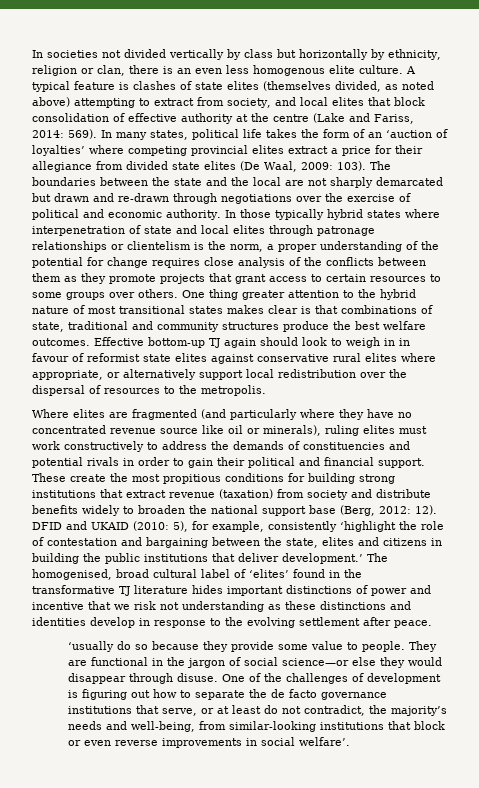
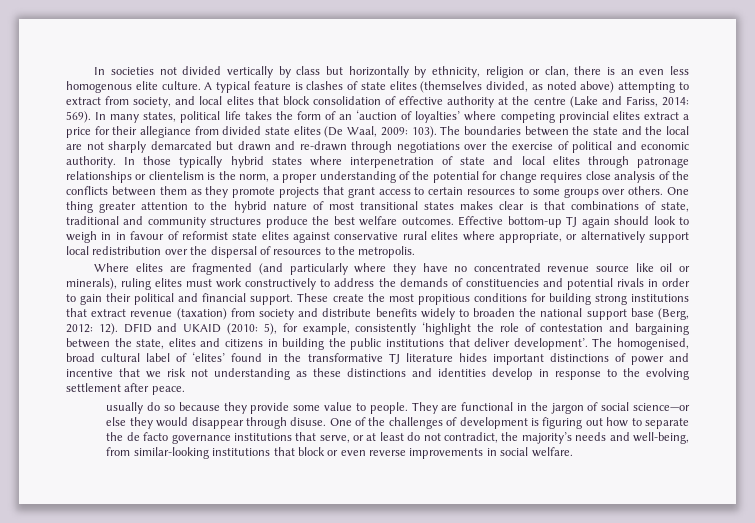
[282,553,363,564] development.’ -> [513,338,588,350] development’.
[67,641,114,652] ‘usually -> [106,402,144,414] usually
[298,737,350,746] welfare’. -> [531,447,573,457] welfare.

